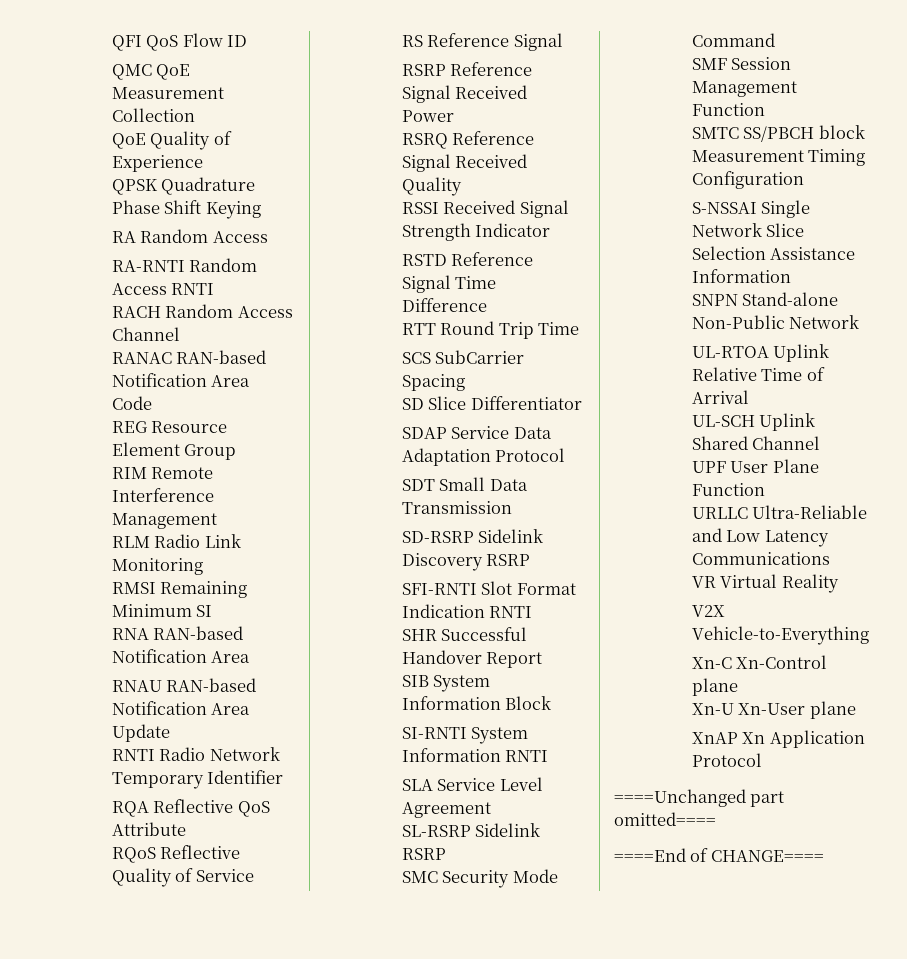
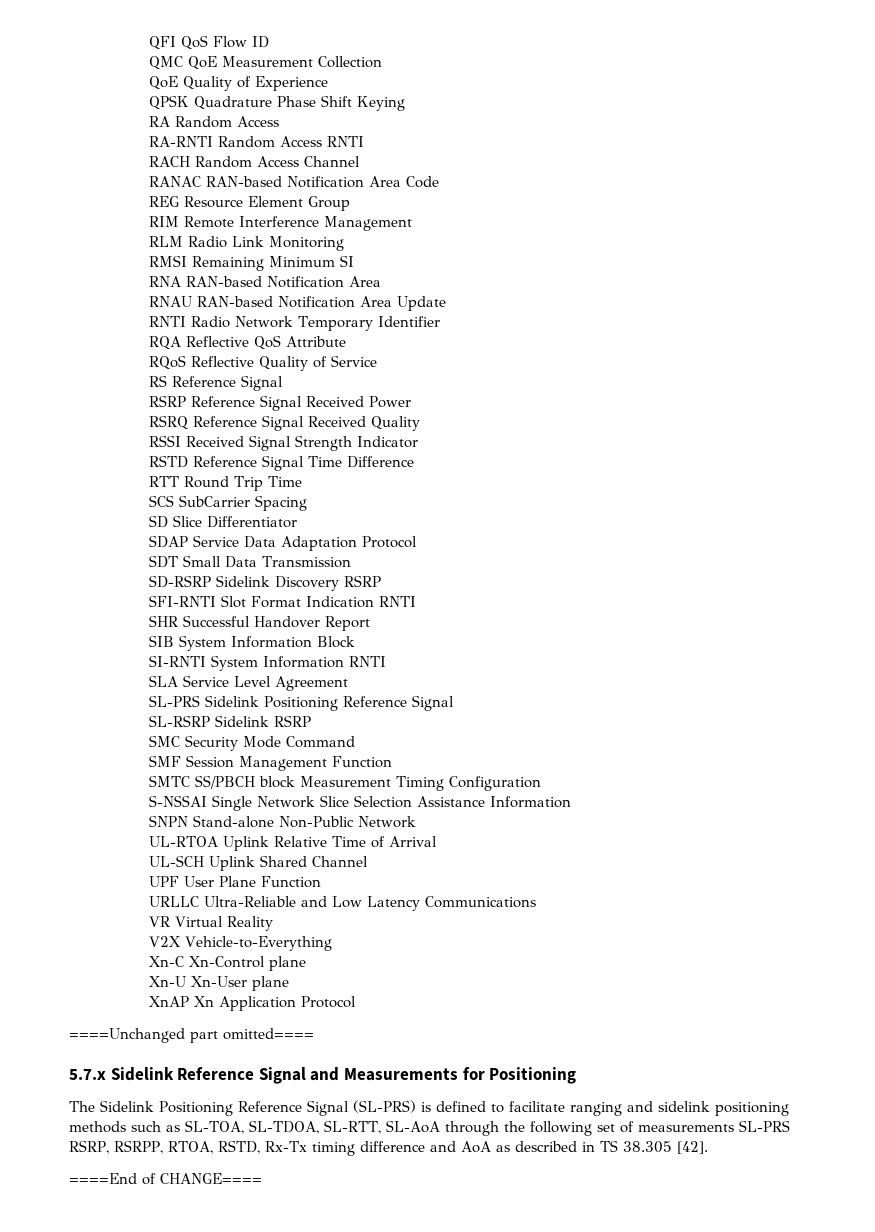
(491, 810) none -> [149,695,455,711] // SL-PRS Sidelink Positioning Reference Signal
(716, 819) none -> [69,1067,577,1084] [69,1100,789,1116] [69,1120,790,1136] [69,1140,708,1156] // 5.7.x Sidelink Reference Signal and Measurements for Positioning // The Sidelink Positioning Reference Signal (SL-PRS) is defined to facilitate ranging and sidelink positioning methods such as SL-TOA, SL-TDOA, SL-RTT, SL-AoA through the following set of measurements SL-PRS RSRP, RSRPP, RTOA, RSTD, Rx-Tx timing difference and AoA as described in TS 38.305 [42].

